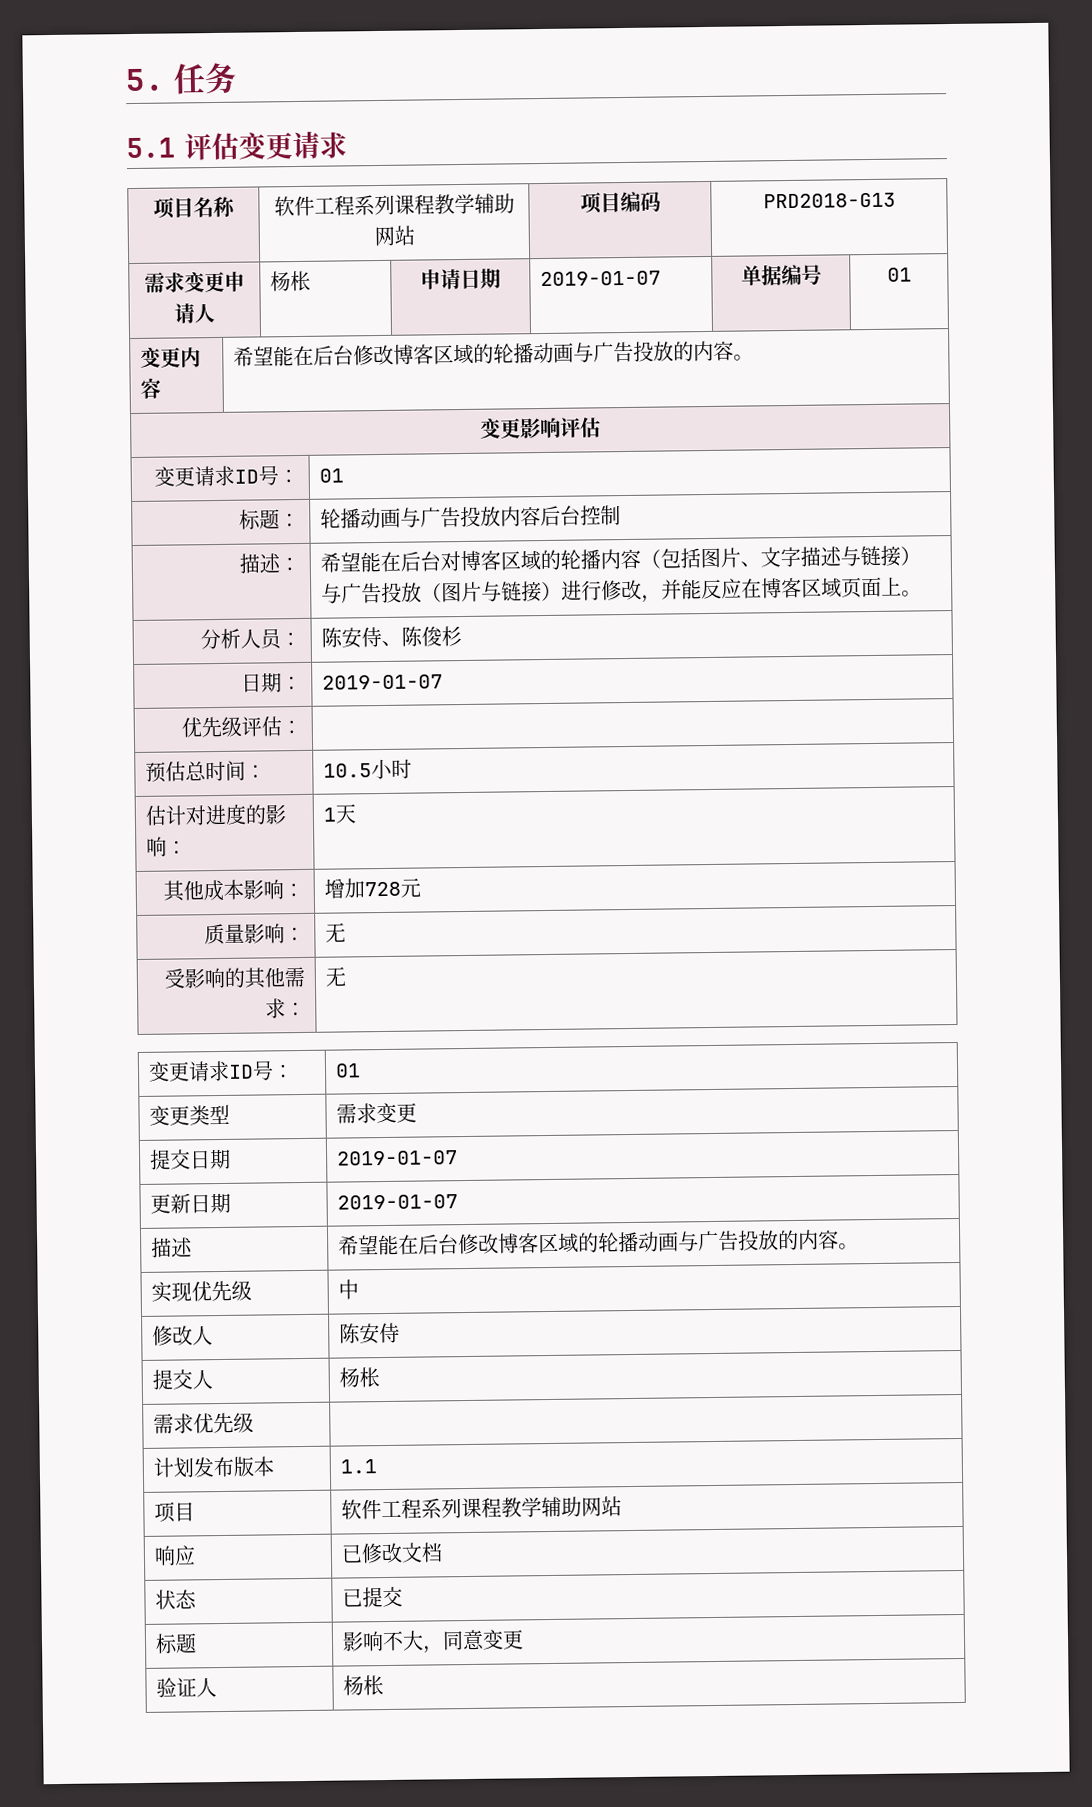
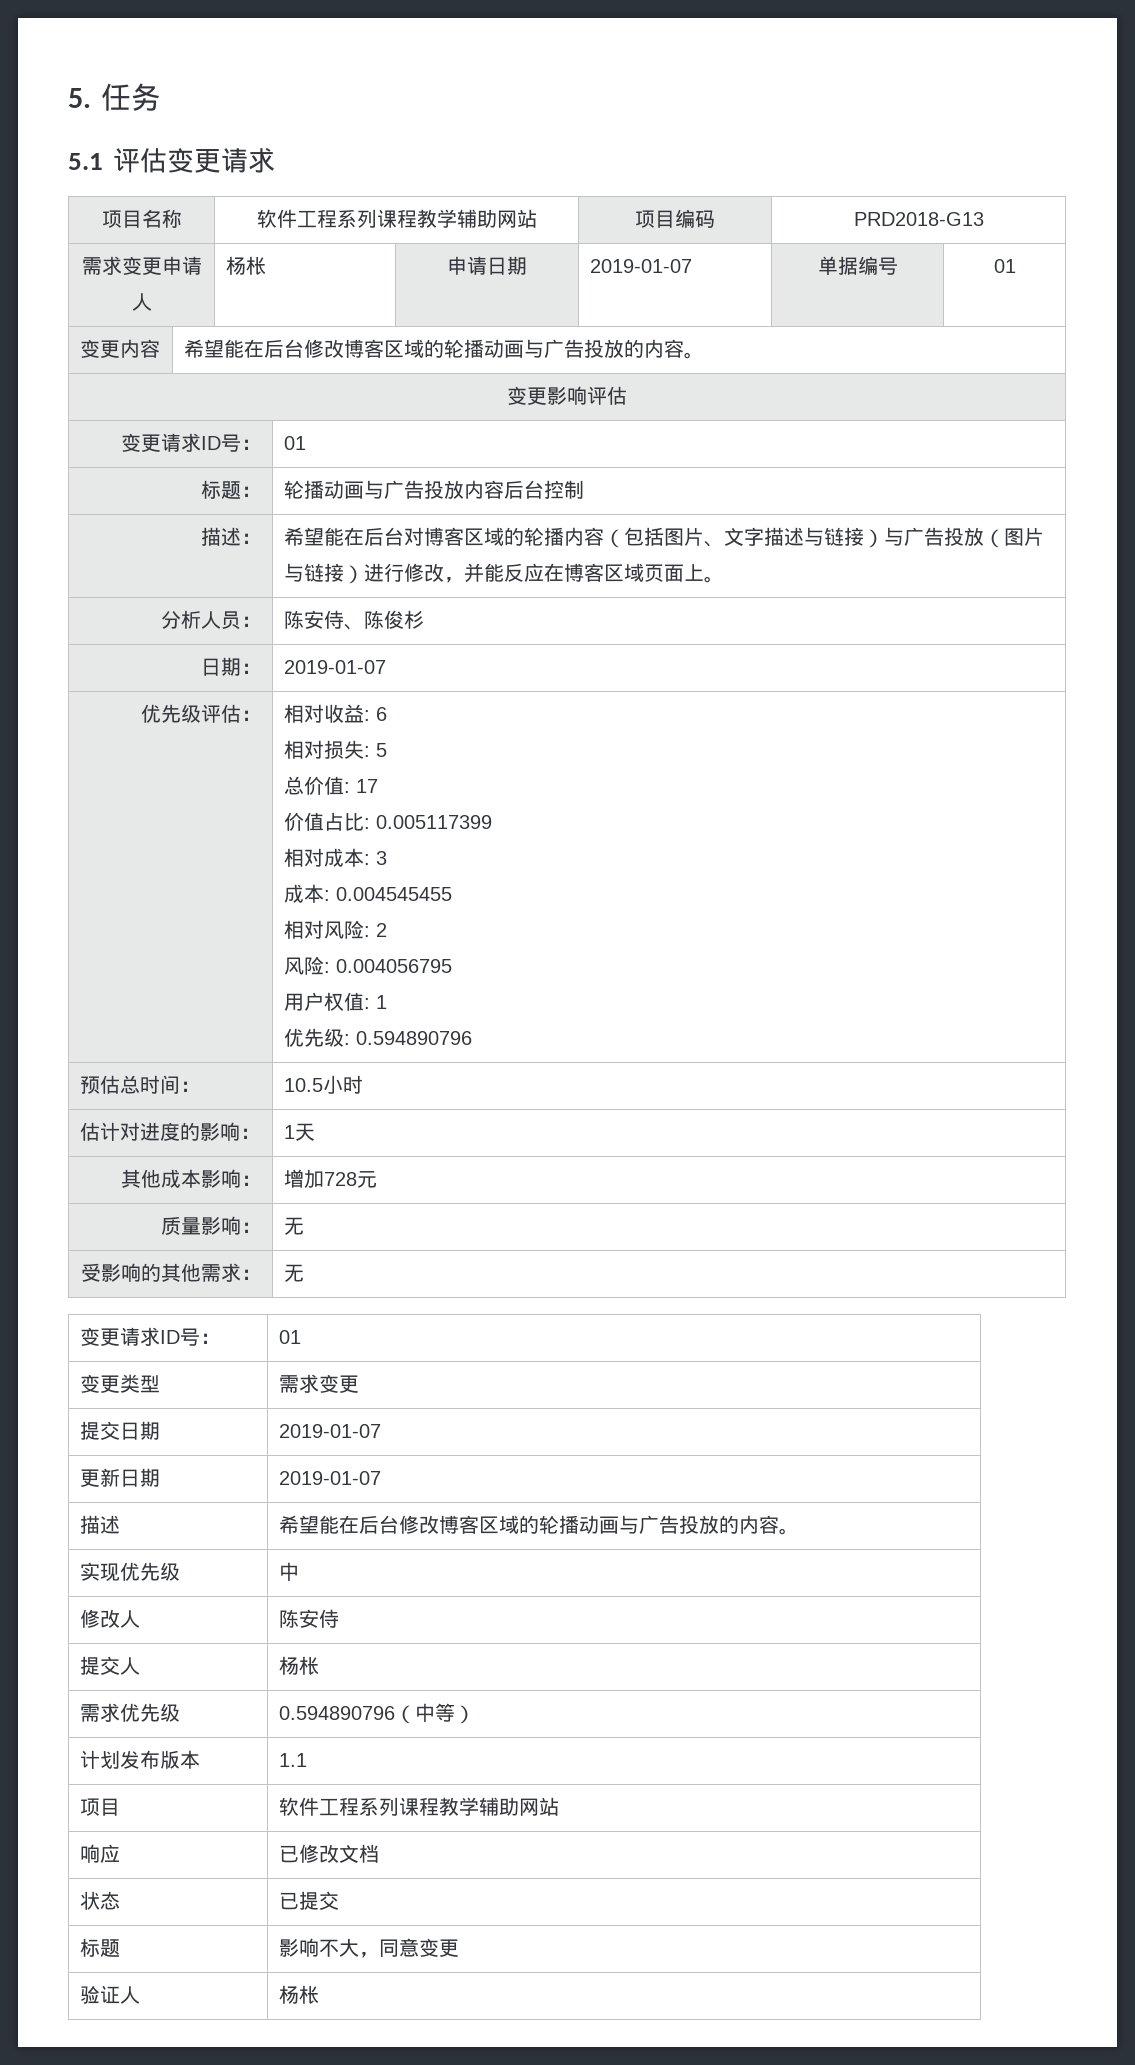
(302, 727) none -> [283,704,387,723] [283,740,387,759] [283,776,378,795] [283,812,492,831] [283,848,387,867] [283,884,452,903] [283,920,387,939] [283,956,452,975] [283,992,387,1011] [283,1028,472,1047] 相对收益: 6 // 相对损失: 5 // 总价值: 17 // 价值占比: 0.005117399 // 相对成本: 3 // 成本: 0.004545455 // 相对风险: 2 // 风险: 0.004056795 // 用户权值: 1 // 优先级: 0.594890796
(255, 1422) none -> [278,1703,475,1724] 0.594890796（中等）

